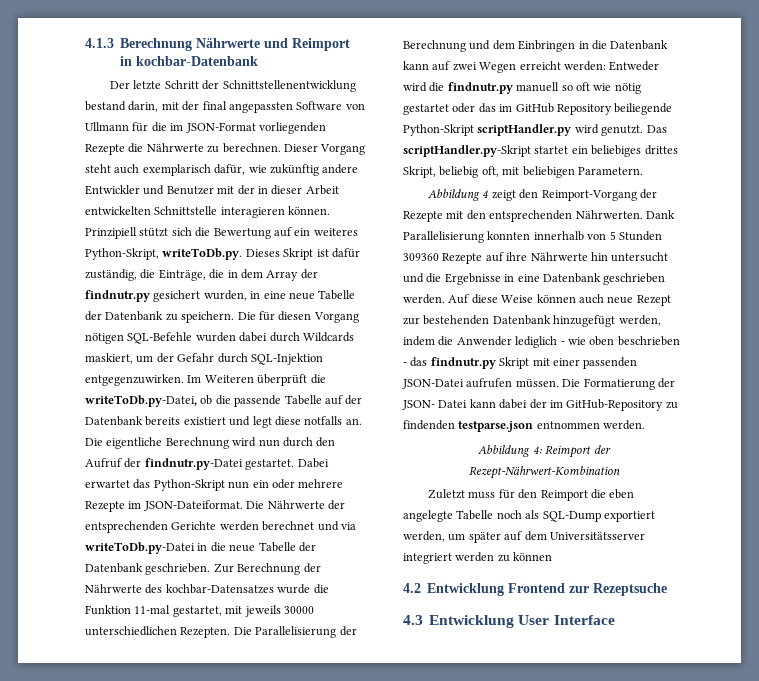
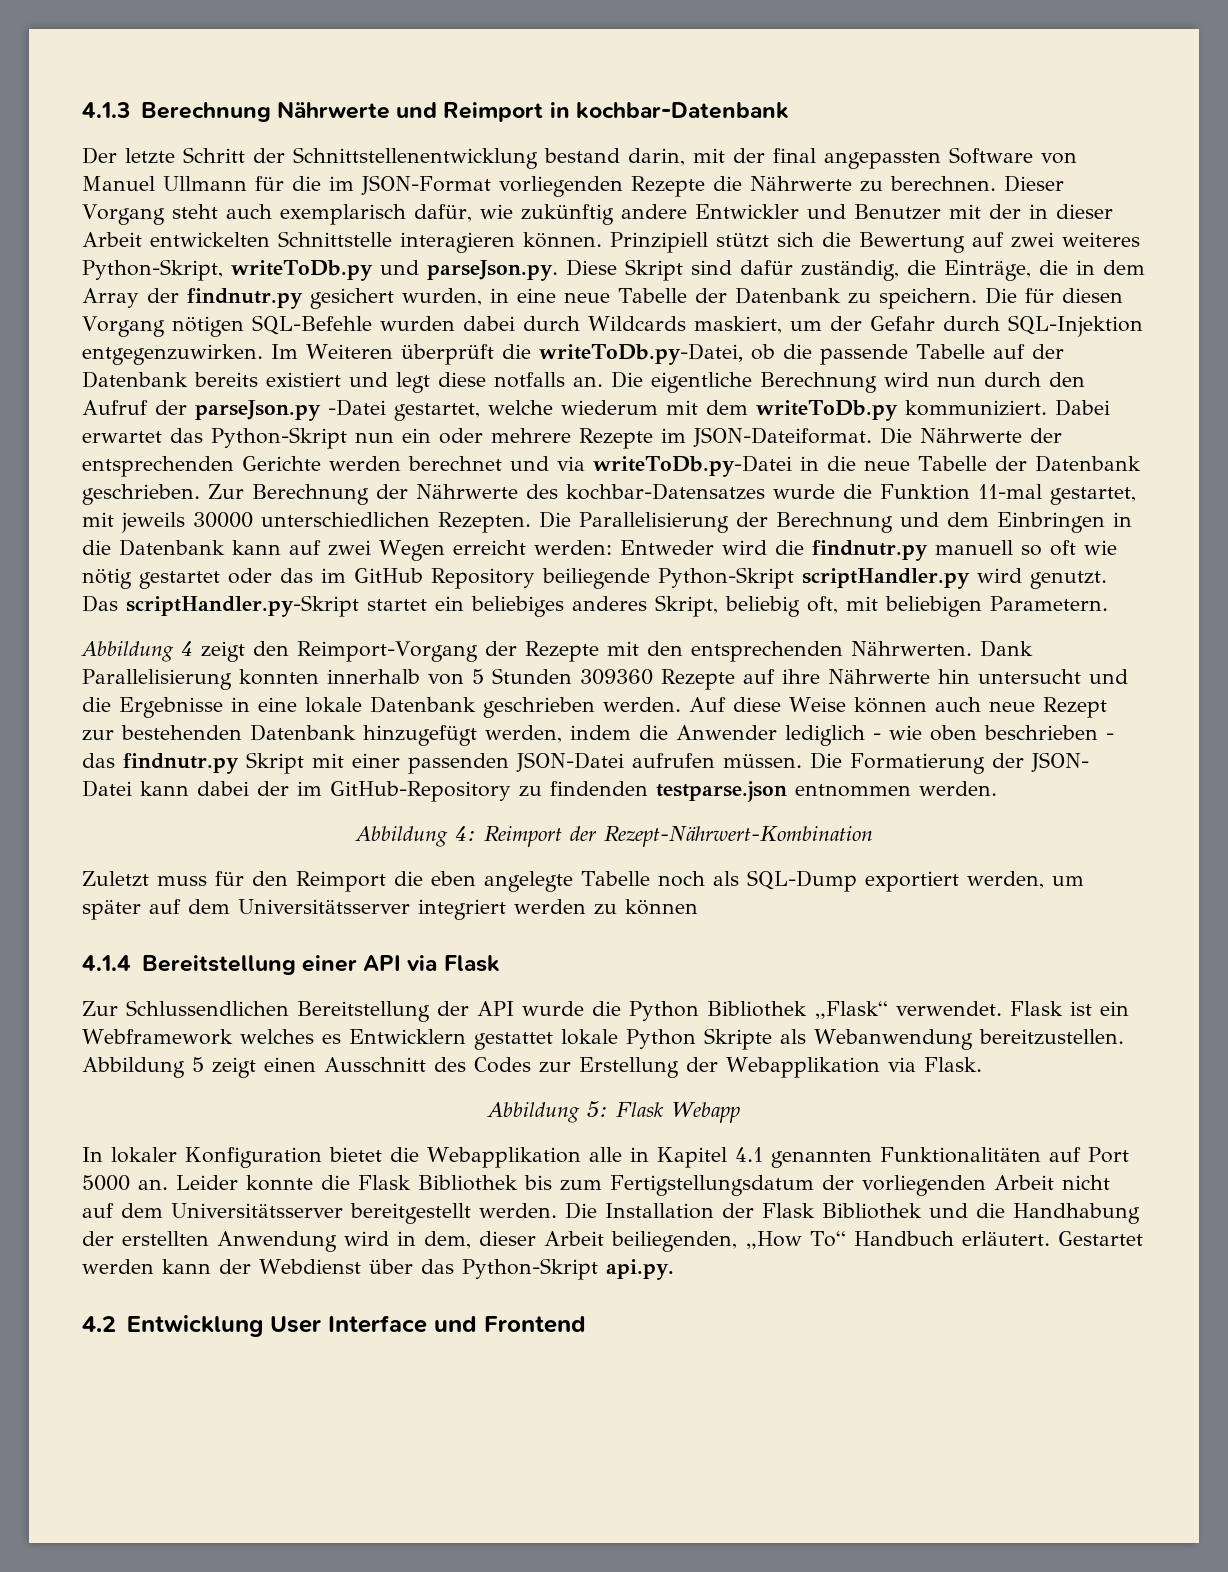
(365, 106) none -> [82,176,155,191] Manuel
[294,228,311,236] ein -> [1011,232,1054,248] zwei
[162,248,329,260] writeToDb.py. Dieses Skript ist -> [231,259,732,281] writeToDb.py und parseJson.py. Diese Skript sind
[144,458,295,470] findnutr.py-Datei gestartet. -> [195,399,1047,421] parseJson.py -Datei gestartet, welche wiederum mit dem writeToDb.py kommuniziert.
[644,145,678,155] drittes -> [571,596,647,611] anderes
(540, 278) none -> [305,697,362,713] lokale
[403,583,668,596] [403,615,423,625] 4.2 Entwicklung Frontend zur Rezeptsuche // 4.3 -> [82,955,500,975] [82,1000,1129,1022] [82,1028,1124,1050] [82,1057,982,1078] [487,1101,741,1123] [82,1147,1129,1168] [82,1175,1110,1196] [82,1202,1140,1224] [82,1231,1143,1252] [82,1258,674,1280] [82,1316,116,1332] 4.1.4 Bereitstellung einer API via Flask // Zur Schlussendlichen Bereitstellung der API wurde die Python Bibliothek „Flask“ verwendet. Flask ist ein Webframework welches es Entwicklern gestattet lokale Python Skripte als Webanwendung bereitzustellen. Abbildung 5 zeigt einen Ausschnitt des Codes zur Erstellung der Webapplikation via Flask. // Abbildung 5: Flask Webapp // In lokaler Konfiguration bietet die Webapplikation alle in Kapitel 4.1 genannten Funktionalitäten auf Port 5000 an. Leider konnte die Flask Bibliothek bis zum Fertigstellungsdatum der vorliegenden Arbeit nicht auf dem Universitätsserver bereitgestellt werden. Die Installation der Flask Bibliothek und die Handhabung der erstellten Anwendung wird in dem, dieser Arbeit beiliegenden, „How To“ Handbuch erläutert. Gestartet werden kann der Webdienst über das Python-Skript api.py. // 4.2
(615, 620) none -> [433,1316,586,1333] und Frontend

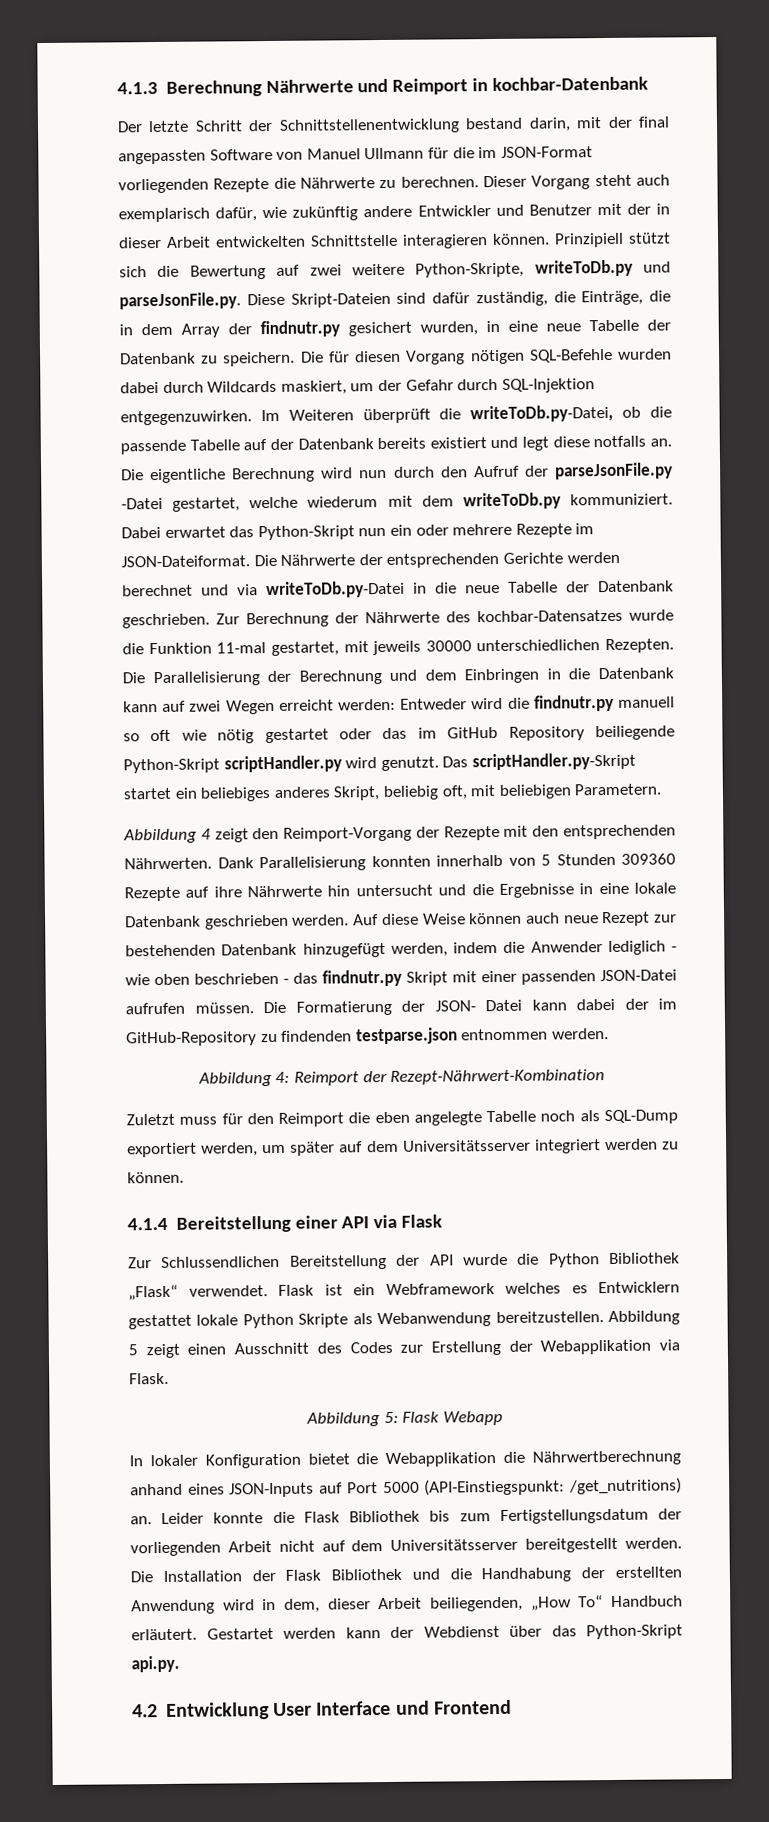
[1062,232,1140,247] [82,259,683,281] weiteres Python-Skript, writeToDb.py und parseJson.py. Diese Skript -> [351,259,671,278] [119,292,391,310] weitere Python-Skripte, writeToDb.py und parseJsonFile.py. Diese Skript-Dateien
[195,400,321,421] parseJson.py -> [554,462,673,480] parseJsonFile.py
[625,899,698,915] können -> [127,1171,184,1184] können.
[588,1147,1041,1168] alle in Kapitel 4.1 genannten Funktionalitäten -> [503,1450,681,1466] [130,1482,315,1498] die Nährwertberechnung anhand eines JSON-Inputs
(130, 1183) none -> [424,1477,682,1496] (API-Einstiegspunkt: /get_nutritions)

